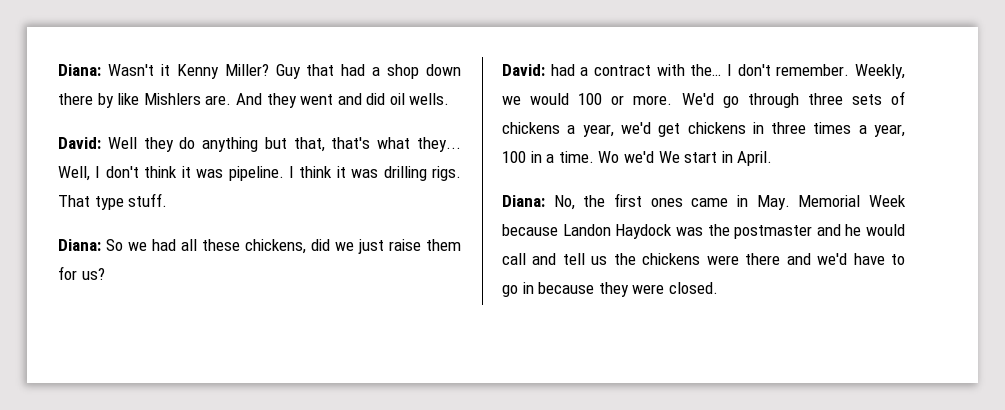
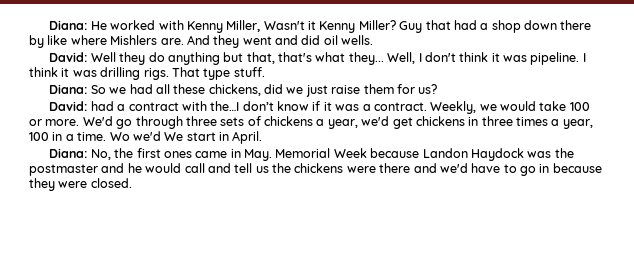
[58,64,101,76] Diana: -> [49,20,261,33] Diana: He worked with Kenny Miller,
(140, 99) none -> [70,35,107,45] where
[690,64,850,76] the… I don't remember. -> [210,101,427,111] the…I don’t know if it was a contract.
(570, 99) none -> [539,101,567,111] take

